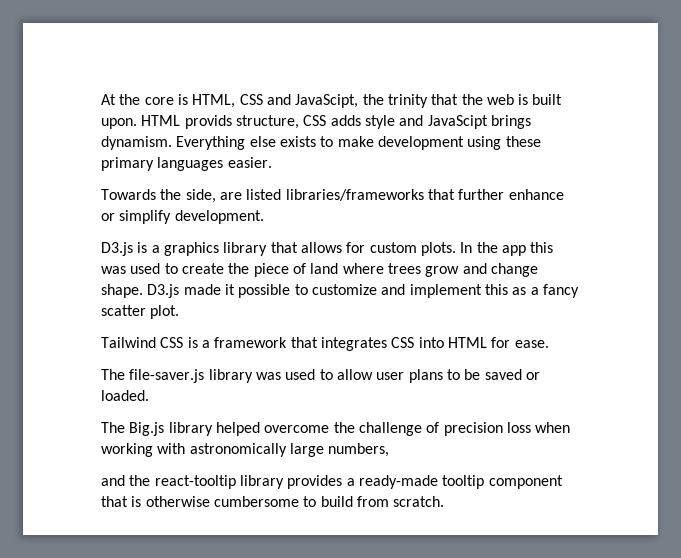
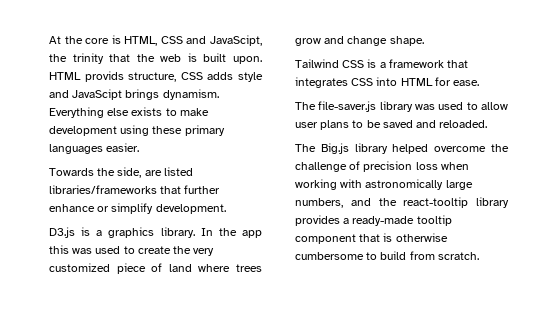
[223,242,456,256] library that allows for custom plots. -> [160,227,195,238] library.
(250, 268) none -> [193,248,215,256] [49,263,110,272] very customized
[147,284,579,298] [101,305,180,319] D3.js made it possible to customize and implement this as a fancy scatter plot. -> (424, 41) none
[525,372,540,380] [101,390,149,401] or loaded. -> [416,120,488,128] and reloaded.
(390, 450) // -> (343, 203) none

